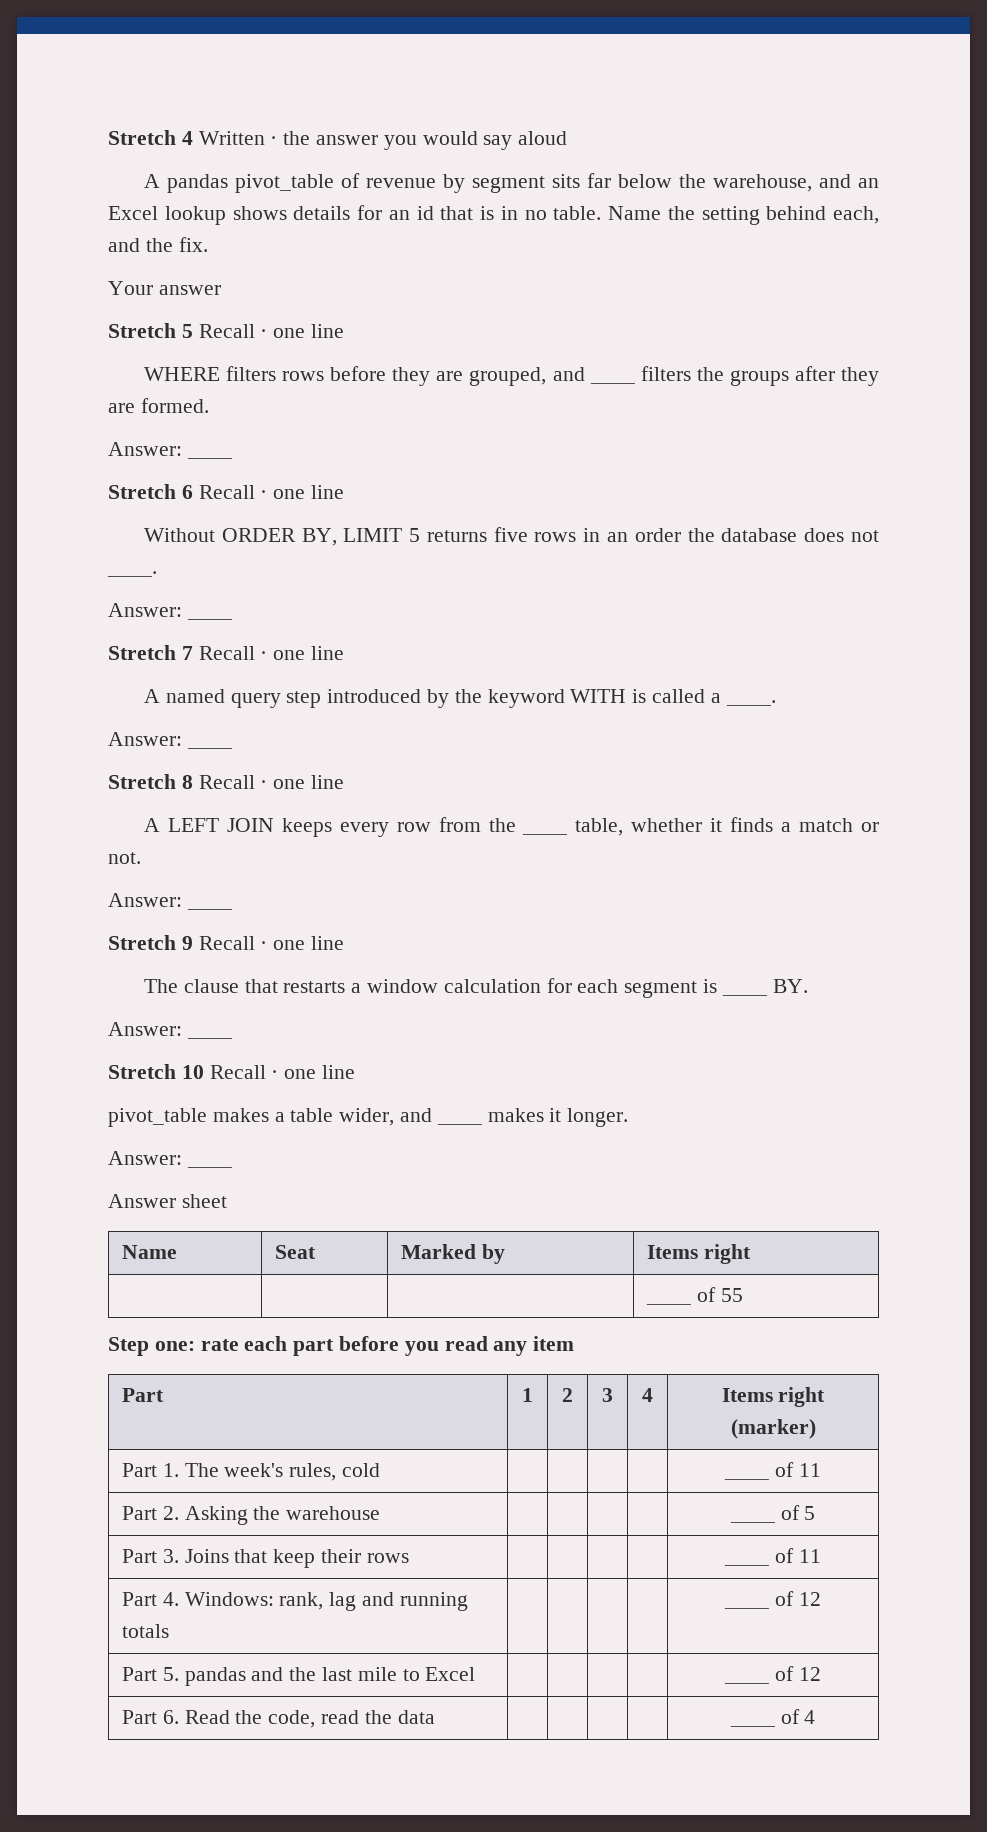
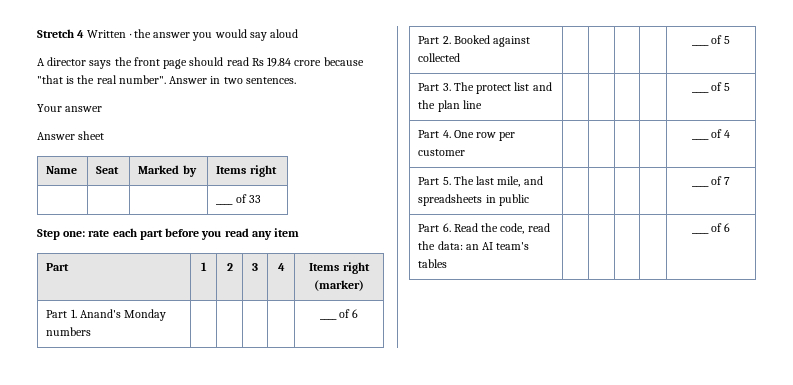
[166,173,880,193] [108,205,879,225] [108,237,208,252] [108,281,221,295] [108,323,345,338] [143,366,585,386] [589,381,635,384] [640,366,879,386] [108,398,209,413] [108,442,182,456] [186,456,232,459] [108,484,345,499] [143,527,879,546] [107,571,157,577] [108,603,182,617] [186,617,232,620] [108,645,345,660] [143,689,776,708] [108,732,182,746] [186,746,232,749] [108,774,345,789] [143,817,516,837] [522,817,880,836] [108,852,141,864] [108,893,182,907] [186,907,232,910] [108,935,345,950] [143,978,717,998] [721,993,767,996] [772,979,808,993] [108,1022,182,1036] [186,1036,232,1039] [108,1064,356,1079] [108,1108,433,1127] [436,1122,482,1125] [487,1108,629,1127] [108,1151,182,1165] [186,1165,232,1168] pandas pivot_table of revenue by segment sits far below the warehouse, and an Excel lookup shows details for an id that is in no table. Name the setting behind each, and the fix. // Your answer // Stretch 5 Recall · one line // WHERE filters rows before they are grouped, and ____ filters the groups after they are formed. // Answer: ____ // Stretch 6 Recall · one line // Without ORDER BY, LIMIT 5 returns five rows in an order the database does not ____. // Answer: ____ // Stretch 7 Recall · one line // A named query step introduced by the keyword WITH is called a ____. // Answer: ____ // Stretch 8 Recall · one line // A LEFT JOIN keeps every row from the ____ table, whether it finds a match or not. // Answer: ____ // Stretch 9 Recall · one line // The clause that restarts a window calculation for each segment is ____ BY. // Answer: ____ // Stretch 10 Recall · one line // pivot_table makes a table wider, and ____ makes it longer. // Answer: ____ -> [47,57,364,69] [37,75,296,84] [37,104,103,112] director says the front page should read Rs 19.84 crore because "that is the real number". Answer in two sentences. // Your answer
[720,1288,743,1302] 55 -> [248,195,261,203] 33
[184,1463,380,1481] [724,1477,770,1480] [775,1462,821,1477] The week's rules, cold | | | | | ____ of 11 -> [79,309,167,321] [46,327,92,336] [319,318,337,320] [339,309,359,318] Anand's Monday numbers | | | | | ____ of 6
[184,1506,381,1525] Asking the warehouse -> [453,35,531,47] [418,53,461,62] Booked against collected
[184,1549,409,1568] [724,1563,770,1566] [775,1548,821,1563] Joins that keep their rows | | | | | ____ of 11 -> [453,82,552,94] [418,100,482,112] [691,91,709,93] [711,82,731,91] The protect list and the plan line | | | | | ____ of 5
[184,1592,468,1611] [121,1624,169,1638] [724,1606,770,1609] [775,1591,821,1606] Windows: rank, lag and running totals | | | | | ____ of 12 -> [453,130,516,141] [418,149,466,156] [691,138,709,140] [711,129,731,138] One row per customer | | | | | ____ of 4
[184,1667,476,1686] [724,1681,770,1684] [775,1666,821,1681] pandas and the last mile to Excel | | | | | ____ of 12 -> [453,176,543,187] [418,194,529,206] [691,185,709,187] [711,176,731,185] The last mile, and spreadsheets in public | | | | | ____ of 7
[397,1710,435,1724] [729,1724,775,1727] [780,1709,816,1724] data | | | | | ____ of 4 -> [437,241,530,250] [418,259,448,268] [691,232,709,234] [711,223,731,232] data: an AI team's tables | | | | | ____ of 6

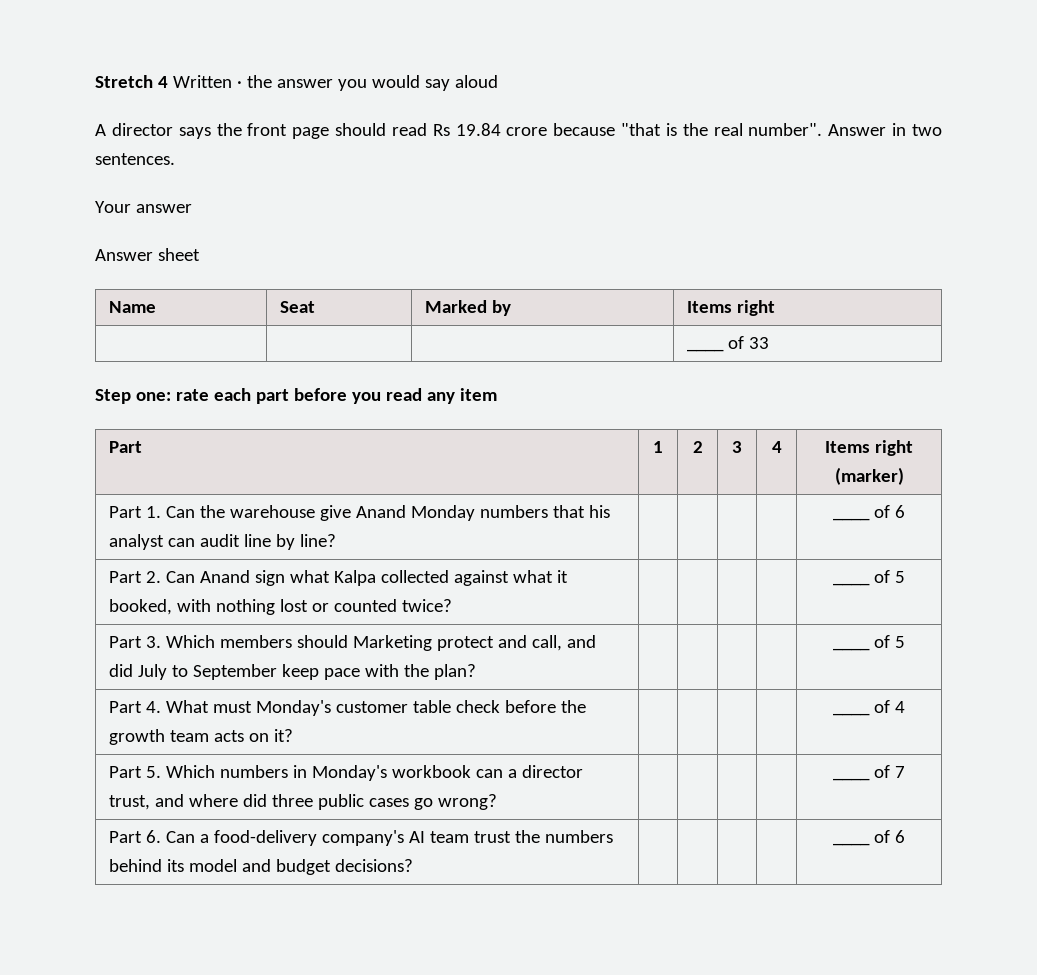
[79,309,167,321] [46,327,92,336] Anand's Monday numbers -> [166,505,611,521] [109,534,337,550] Can the warehouse give Anand Monday numbers that his analyst can audit line by line?
[453,35,531,47] [418,53,461,62] Booked against collected -> [166,570,569,586] [109,599,453,615] Can Anand sign what Kalpa collected against what it booked, with nothing lost or counted twice?
[453,82,552,94] [418,100,482,112] The protect list and the plan line -> [166,635,597,651] [109,664,477,680] Which members should Marketing protect and call, and did July to September keep pace with the plan?
[453,130,516,141] [418,149,466,156] One row per customer -> [166,700,587,716] [109,729,294,745] What must Monday's customer table check before the growth team acts on it?
[453,176,543,187] [418,194,529,206] The last mile, and spreadsheets in public -> [166,765,584,781] [109,794,498,810] Which numbers in Monday's workbook can a director trust, and where did three public cases go wrong?
[453,223,550,234] [418,241,530,250] [418,259,448,268] Read the code, read the data: an AI team's tables -> [166,830,614,846] [109,859,414,875] Can a food-delivery company's AI team trust the numbers behind its model and budget decisions?

